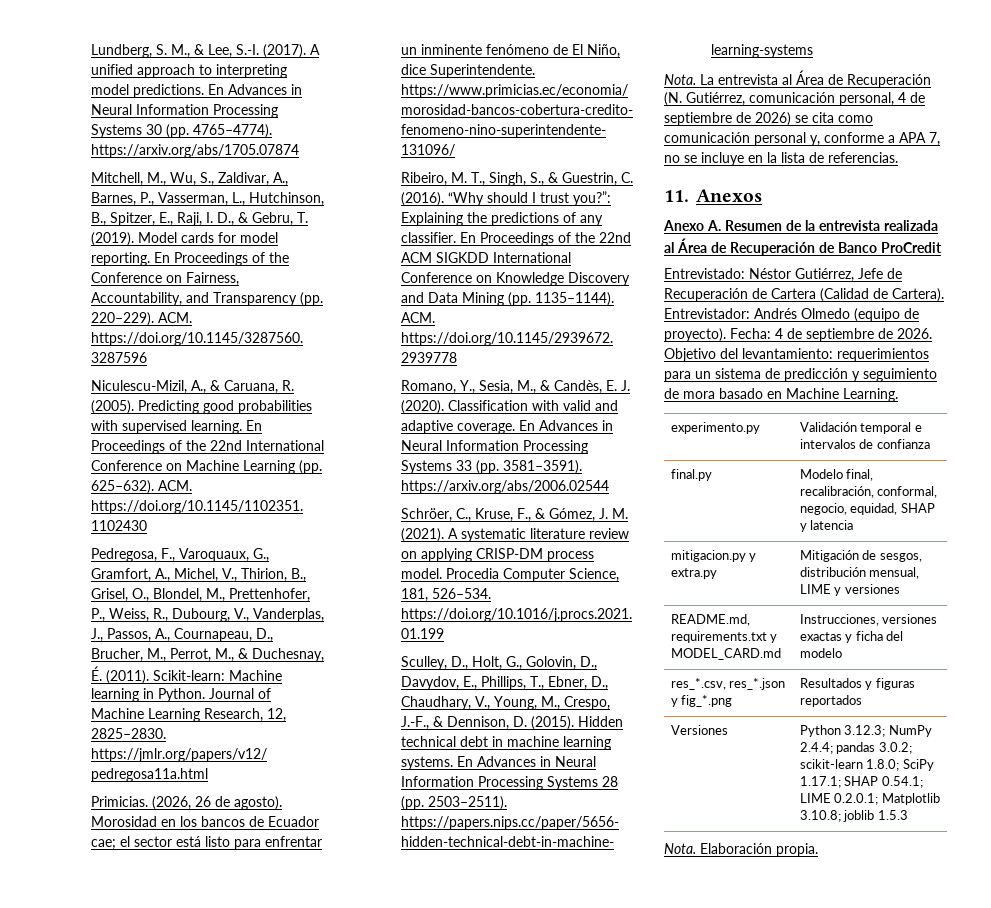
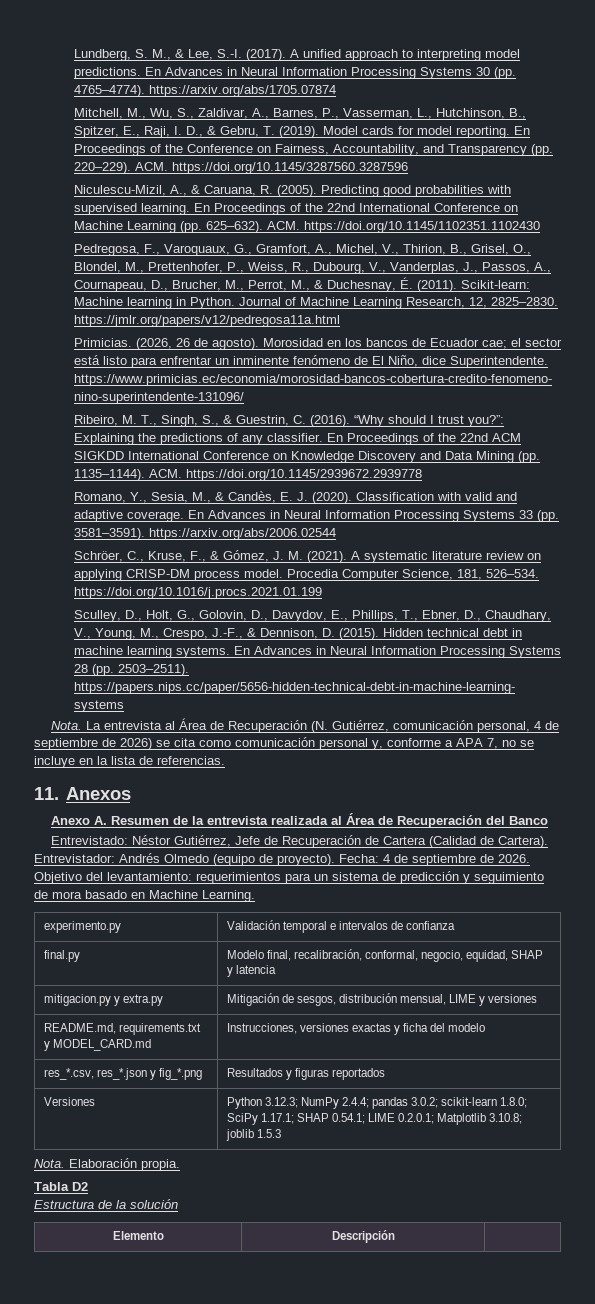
[819,242,835,253] de -> [486,816,506,825] del
[881,242,942,253] ProCredit -> (549, 820) none
(818, 850) none -> [34,1182,88,1191] [34,1199,178,1209] [112,1231,164,1240] [331,1230,395,1243] // Tabla D2 // Estructura de la solución // Elemento | Descripción |

